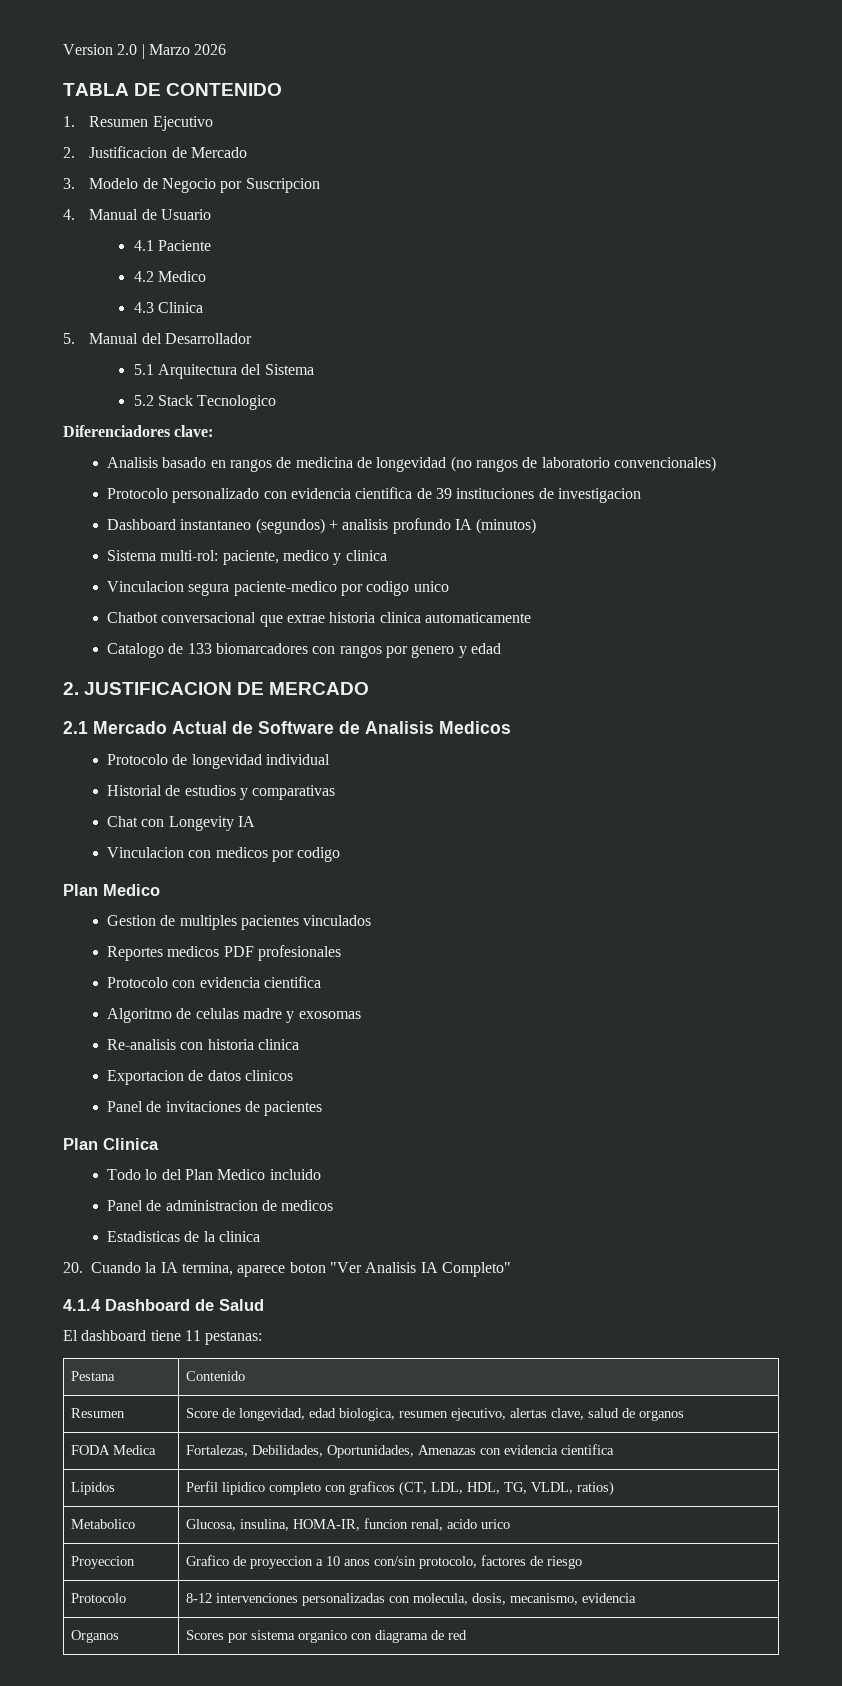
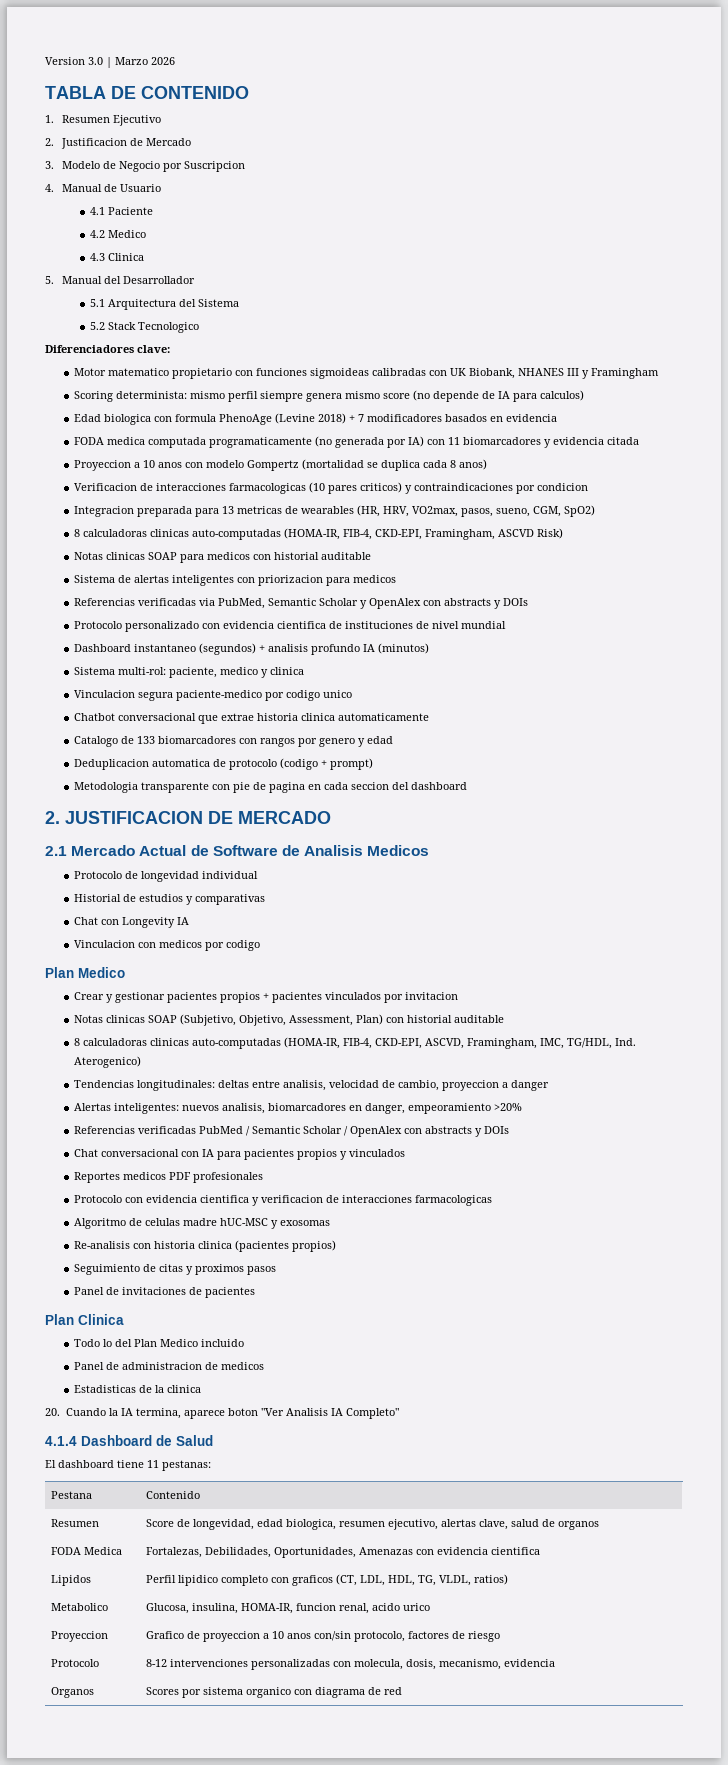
[117,44,138,55] 2.0 -> [88,57,103,65] 3.0
[107,456,716,472] Analisis basado en rangos de medicina de longevidad (no rangos de laboratorio convencionales) -> [73,368,659,379] [73,390,584,402] [73,413,557,425] [73,436,639,448] [73,459,487,471] [73,482,588,494] [73,505,595,517] [73,528,563,540] [73,552,371,563] [73,575,396,586] [73,598,528,609] Motor matematico propietario con funciones sigmoideas calibradas con UK Biobank, NHANES III y Framingham // Scoring determinista: mismo perfil siempre genera mismo score (no depende de IA para calculos) // Edad biologica con formula PhenoAge (Levine 2018) + 7 modificadores basados en evidencia // FODA medica computada programaticamente (no generada por IA) con 11 biomarcadores y evidencia citada // Proyeccion a 10 anos con modelo Gompertz (mortalidad se duplica cada 8 anos) // Verificacion de interacciones farmacologicas (10 pares criticos) y contraindicaciones por condicion // Integracion preparada para 13 metricas de wearables (HR, HRV, VO2max, pasos, sueno, CGM, SpO2) // 8 calculadoras clinicas auto-computadas (HOMA-IR, FIB-4, CKD-EPI, Framingham, ASCVD Risk) // Notas clinicas SOAP para medicos con historial auditable // Sistema de alertas inteligentes con priorizacion para medicos // Referencias verificadas via PubMed, Semantic Scholar y OpenAlex con abstracts y DOIs
[436,488,453,499] 39 -> (342, 625) none
[557,488,641,503] investigacion -> [431,621,506,629] nivel mundial
(501, 648) none -> [73,758,373,770] [73,782,467,793] // Deduplicacion automatica de protocolo (codigo + prompt) // Metodologia transparente con pie de pagina en cada seccion del dashboard
[107,915,300,930] Gestion de multiples pacientes -> [73,992,458,1003] [73,1014,504,1026] [73,1037,636,1049] [73,1056,141,1068] [73,1080,549,1091] [73,1103,522,1114] [73,1126,509,1137] [73,1149,347,1160] Crear y gestionar pacientes propios + pacientes vinculados por invitacion // Notas clinicas SOAP (Subjetivo, Objetivo, Assessment, Plan) con historial auditable // 8 calculadoras clinicas auto-computadas (HOMA-IR, FIB-4, CKD-EPI, ASCVD, Framingham, IMC, TG/HDL, Ind. Aterogenico) // Tendencias longitudinales: deltas entre analisis, velocidad de cambio, proyeccion a danger // Alertas inteligentes: nuevos analisis, biomarcadores en danger, empeoramiento >20% // Referencias verificadas PubMed / Semantic Scholar / OpenAlex con abstracts y DOIs // Chat conversacional con IA para pacientes propios y
(322, 982) none -> [251,1195,492,1206] y verificacion de interacciones farmacologicas
(283, 1013) none -> [219,1218,268,1226] hUC-MSC
[107,1070,294,1085] // Exportacion de datos clinicos -> [234,1240,336,1252] [73,1264,276,1275] (pacientes propios) // Seguimiento de citas y proximos pasos

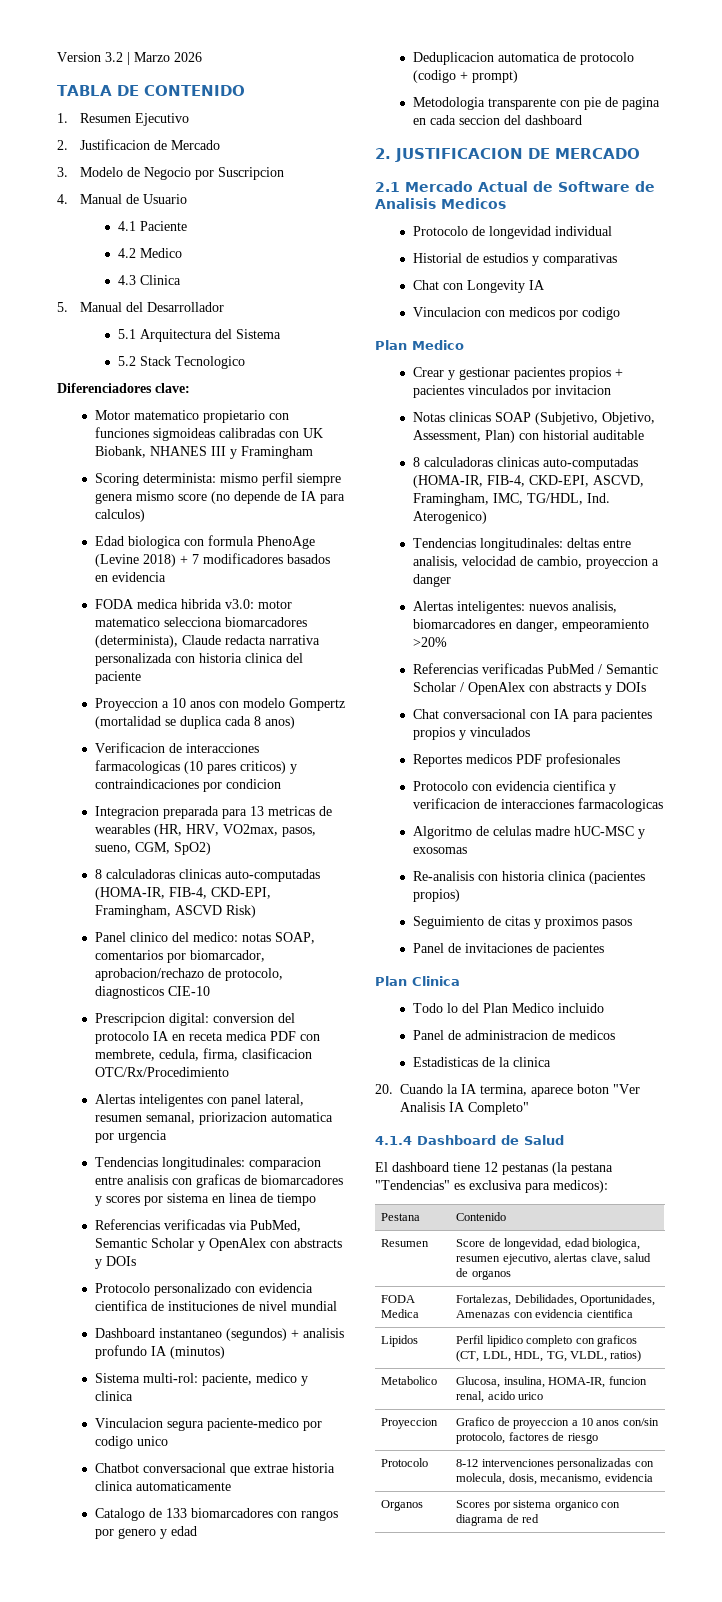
[88,57,103,65] 3.0 -> [105,52,123,62] 3.2
[147,436,639,448] computada programaticamente (no generada por IA) con 11 biomarcadores y evidencia citada -> [181,599,293,609] [95,617,308,627] [95,635,321,648] [95,653,304,666] [95,671,142,684] hibrida v3.0: motor matematico selecciona biomarcadores (determinista), Claude redacta narrativa personalizada con historia clinica del paciente
[73,552,371,563] [73,575,396,586] Notas clinicas SOAP para medicos con historial auditable // Sistema de alertas inteligentes con priorizacion para medicos -> [95,932,316,944] [95,950,266,963] [95,968,284,981] [95,986,211,999] [95,1013,296,1026] [95,1031,321,1044] [95,1048,313,1061] [95,1067,230,1077] [95,1094,305,1107] [95,1112,334,1125] [95,1130,168,1143] [95,1157,322,1170] [95,1174,344,1188] [95,1193,317,1206] Panel clinico del medico: notas SOAP, comentarios por biomarcador, aprobacion/rechazo de protocolo, diagnosticos CIE-10 // Prescripcion digital: conversion del protocolo IA en receta medica PDF con membrete, cedula, firma, clasificacion OTC/Rx/Procedimiento // Alertas inteligentes con panel lateral, resumen semanal, priorizacion automatica por urgencia // Tendencias longitudinales: comparacion entre analisis con graficas de biomarcadores y scores por sistema en linea de tiempo
[147,1460,211,1471] 11 pestanas: -> [484,1162,613,1175] [375,1180,608,1193] 12 pestanas (la pestana "Tendencias" es exclusiva para medicos):

